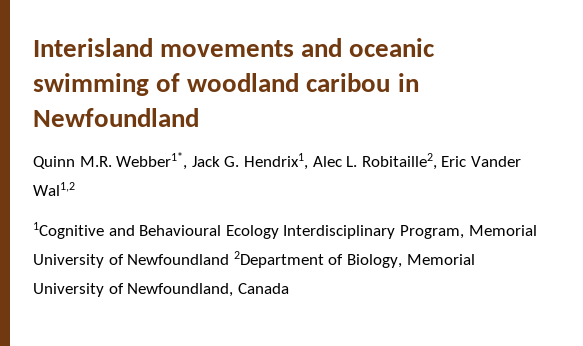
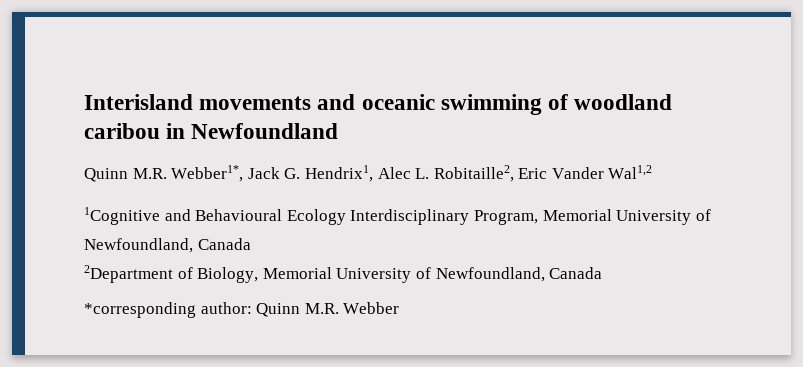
[127,254,230,265] Newfoundland -> [84,238,251,253] Newfoundland, Canada //
(289, 288) none -> [84,302,400,318] // *corresponding author: Quinn M.R. Webber

